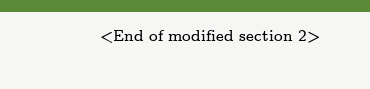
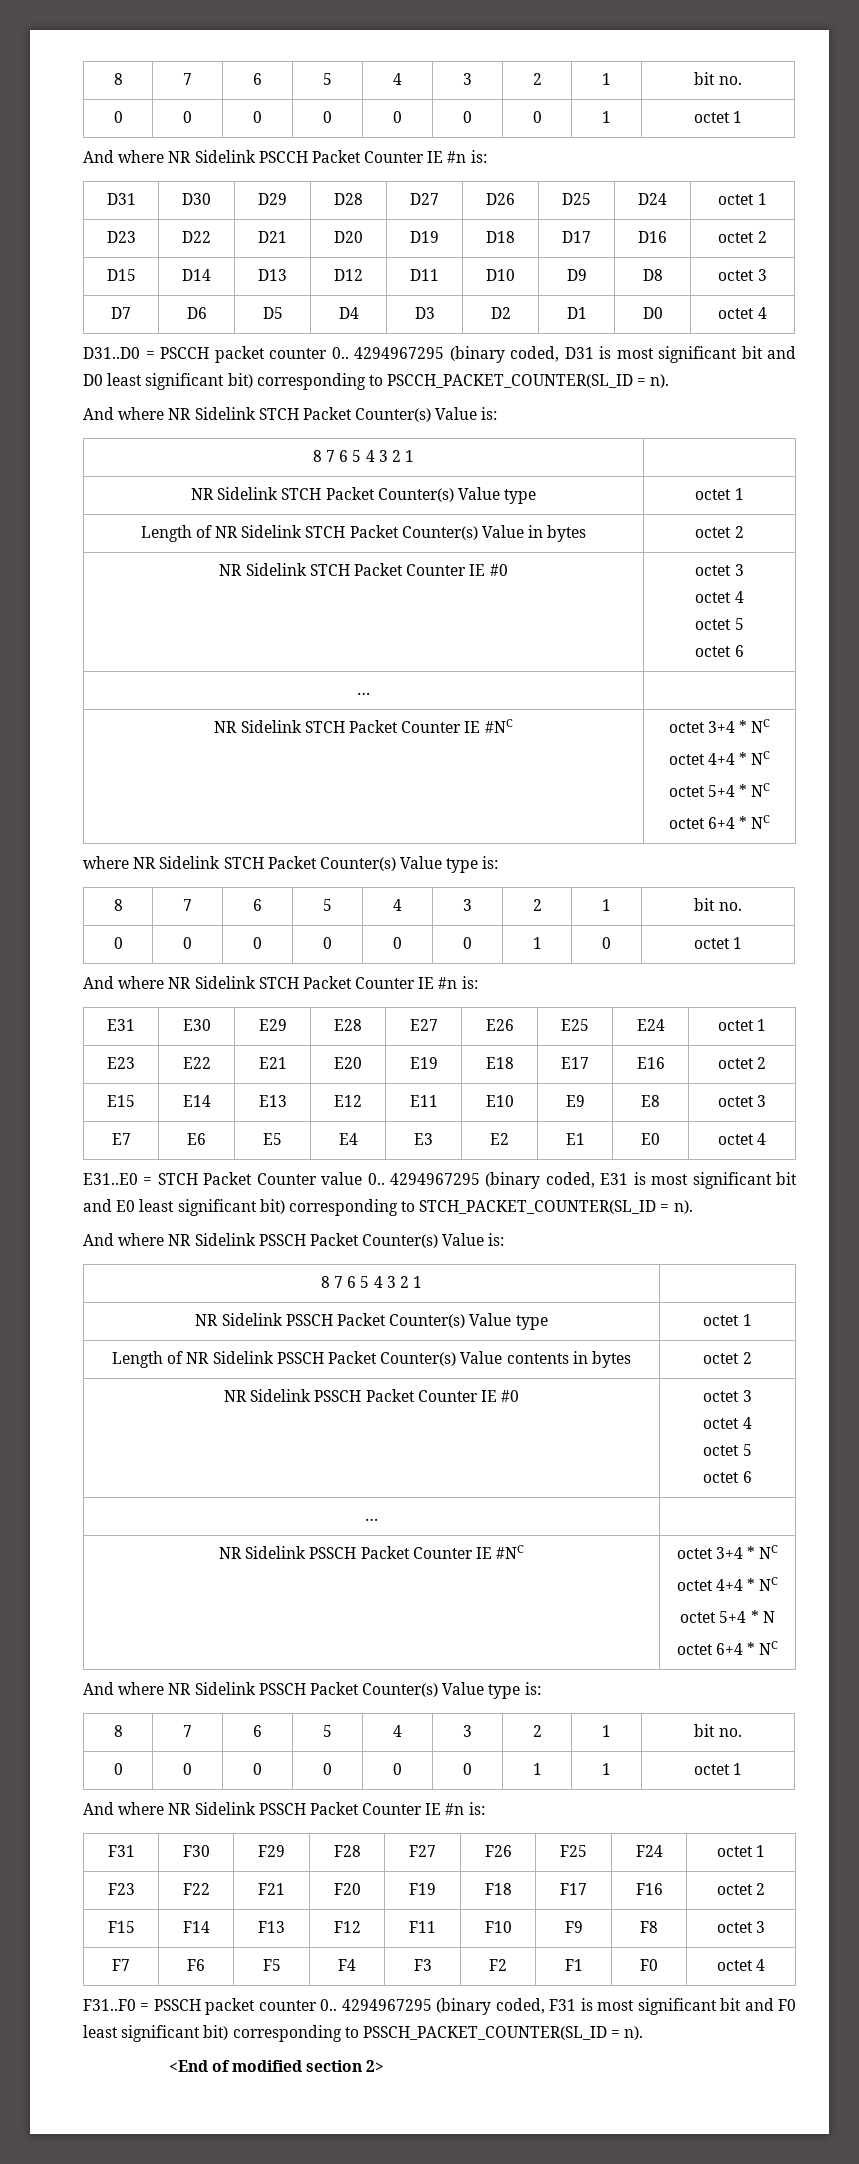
(100, 36) none -> [113,73,123,85] [183,73,192,85] [253,73,262,85] [323,73,332,85] [393,73,402,85] [463,73,472,85] [532,73,542,85] [602,73,611,85] [694,72,742,85] [113,111,123,123] [183,111,192,123] [253,111,262,123] [323,111,332,123] [393,111,402,123] [463,111,472,123] [532,111,542,123] [602,111,611,123] [693,111,743,123] [83,150,487,163] [106,193,136,205] [182,193,211,205] [258,193,287,205] [334,193,363,205] [410,193,439,205] [486,193,515,205] [562,193,591,205] [638,193,667,205] [718,193,767,205] [106,231,136,243] [182,231,211,243] [258,231,287,243] [334,231,363,243] [410,231,439,243] [486,231,515,243] [562,231,591,243] [638,231,667,243] [718,231,767,243] [106,269,136,281] [182,269,211,281] [258,269,287,281] [334,269,363,281] [410,269,439,281] [486,269,515,281] [566,269,587,281] [642,269,663,281] [718,269,767,281] [111,307,131,319] [186,307,207,319] [262,307,283,319] [338,307,359,319] [414,307,435,319] [490,307,511,319] [566,307,587,319] [642,307,663,319] [718,307,767,319] [83,346,796,363] [83,373,670,390] [83,407,498,422] [312,450,415,462] [190,487,537,504] [695,488,744,500] [140,525,587,542] [695,526,744,538] [219,563,508,576] [695,564,744,576] [695,591,744,603] [695,618,744,630] [695,645,744,657] [357,692,370,695] [214,719,513,733] [668,719,771,733] [668,751,771,765] [668,783,771,797] [668,815,771,829] [83,856,499,873] [113,899,123,911] [183,899,192,911] [253,899,262,911] [323,899,332,911] [393,899,402,911] [463,899,472,911] [532,899,542,911] [602,899,611,911] [694,898,742,911] [113,937,123,949] [183,937,192,949] [253,937,262,949] [323,937,332,949] [393,937,402,949] [463,937,472,949] [532,937,542,949] [602,937,611,949] [693,937,743,949] [83,976,478,989] [107,1019,135,1031] [182,1019,211,1031] [258,1019,287,1031] [334,1019,362,1031] [409,1019,438,1031] [485,1019,514,1031] [561,1019,589,1031] [636,1019,665,1031] [717,1019,767,1031] [107,1057,135,1069] [182,1057,211,1069] [258,1057,287,1069] [334,1057,362,1069] [409,1057,438,1069] [485,1057,514,1069] [561,1057,589,1069] [636,1057,665,1069] [717,1057,767,1069] [107,1095,135,1107] [182,1095,211,1107] [258,1095,287,1107] [334,1095,362,1107] [409,1095,438,1107] [485,1095,514,1107] [565,1095,585,1107] [641,1095,660,1107] [717,1095,767,1107] [111,1133,131,1145] [187,1133,206,1145] [263,1133,282,1145] [338,1133,358,1145] [414,1133,433,1145] [490,1133,509,1145] [565,1133,585,1145] [641,1133,660,1145] [717,1133,767,1145] [83,1172,798,1189] [83,1199,693,1216] [83,1233,505,1248] [320,1276,423,1288] [195,1313,548,1330] [703,1314,752,1326] [112,1351,631,1368] [703,1352,752,1364] [223,1389,520,1402] [703,1390,752,1402] [703,1417,752,1429] [703,1444,752,1456] [703,1471,752,1483] [365,1518,378,1521] [218,1545,525,1559] [676,1545,779,1559] [676,1577,779,1591] [680,1610,775,1623] [676,1641,779,1655] [83,1682,541,1699] [113,1725,123,1737] [183,1725,192,1737] [253,1725,262,1737] [323,1725,332,1737] [393,1725,402,1737] [463,1725,472,1737] [532,1725,542,1737] [602,1725,611,1737] [694,1724,742,1737] [113,1763,123,1775] [183,1763,192,1775] [253,1763,262,1775] [323,1763,332,1775] [393,1763,402,1775] [463,1763,472,1775] [532,1763,542,1775] [602,1763,611,1775] [693,1763,743,1775] [83,1802,485,1815] [107,1845,135,1857] [182,1845,210,1857] [258,1845,285,1857] [333,1845,361,1857] [409,1845,436,1857] [484,1845,512,1857] [560,1845,587,1857] [635,1845,663,1857] [716,1845,766,1857] [107,1883,135,1895] [182,1883,210,1895] [258,1883,285,1895] [333,1883,361,1895] [409,1883,436,1895] [484,1883,512,1895] [560,1883,587,1895] [635,1883,663,1895] [716,1883,766,1895] [107,1921,135,1933] [182,1921,210,1933] [258,1921,285,1933] [333,1921,361,1933] [409,1921,436,1933] [484,1921,512,1933] [564,1921,583,1933] [640,1921,658,1933] [716,1921,766,1933] [112,1959,130,1971] [187,1959,205,1971] [262,1959,281,1971] [338,1959,356,1971] [413,1959,432,1971] [489,1959,507,1971] [564,1959,583,1971] [640,1959,658,1971] [716,1959,766,1971] [83,1998,797,2015] [83,2025,644,2042] 8 | 7 | 6 | 5 | 4 | 3 | 2 | 1 | bit no. // 0 | 0 | 0 | 0 | 0 | 0 | 0 | 1 | octet 1 // And where NR Sidelink PSCCH Packet Counter IE #n is: // D31 | D30 | D29 | D28 | D27 | D26 | D25 | D24 | octet 1 // D23 | D22 | D21 | D20 | D19 | D18 | D17 | D16 | octet 2 // D15 | D14 | D13 | D12 | D11 | D10 | D9 | D8 | octet 3 // D7 | D6 | D5 | D4 | D3 | D2 | D1 | D0 | octet 4 // D31..D0 = PSCCH packet counter 0.. 4294967295 (binary coded, D31 is most significant bit and D0 least significant bit) corresponding to PSCCH_PACKET_COUNTER(SL_ID = n). // And where NR Sidelink STCH Packet Counter(s) Value is: // 8 7 6 5 4 3 2 1 | // NR Sidelink STCH Packet Counter(s) Value type | octet 1 // Length of NR Sidelink STCH Packet Counter(s) Value in bytes | octet 2 // NR Sidelink STCH Packet Counter IE #0 | octet 3 // octet 4 // octet 5 // octet 6 // … | // NR Sidelink STCH Packet Counter IE #NC | octet 3+4 * NC // octet 4+4 * NC // octet 5+4 * NC // octet 6+4 * NC // where NR Sidelink STCH Packet Counter(s) Value type is: // 8 | 7 | 6 | 5 | 4 | 3 | 2 | 1 | bit no. // 0 | 0 | 0 | 0 | 0 | 0 | 1 | 0 | octet 1 // And where NR Sidelink STCH Packet Counter IE #n is: // E31 | E30 | E29 | E28 | E27 | E26 | E25 | E24 | octet 1 // E23 | E22 | E21 | E20 | E19 | E18 | E17 | E16 | octet 2 // E15 | E14 | E13 | E12 | E11 | E10 | E9 | E8 | octet 3 // E7 | E6 | E5 | E4 | E3 | E2 | E1 | E0 | octet 4 // E31..E0 = STCH Packet Counter value 0.. 4294967295 (binary coded, E31 is most significant bit and E0 least significant bit) corresponding to STCH_PACKET_COUNTER(SL_ID = n). // And where NR Sidelink PSSCH Packet Counter(s) Value is: // 8 7 6 5 4 3 2 1 | // NR Sidelink PSSCH Packet Counter(s) Value type | octet 1 // Length of NR Sidelink PSSCH Packet Counter(s) Value contents in bytes | octet 2 // NR Sidelink PSSCH Packet Counter IE #0 | octet 3 // octet 4 // octet 5 // octet 6 // … | // NR Sidelink PSSCH Packet Counter IE #NC | octet 3+4 * NC // octet 4+4 * NC // octet 5+4 * N // octet 6+4 * NC // And where NR Sidelink PSSCH Packet Counter(s) Value type is: // 8 | 7 | 6 | 5 | 4 | 3 | 2 | 1 | bit no. // 0 | 0 | 0 | 0 | 0 | 0 | 1 | 1 | octet 1 // And where NR Sidelink PSSCH Packet Counter IE #n is: // F31 | F30 | F29 | F28 | F27 | F26 | F25 | F24 | octet 1 // F23 | F22 | F21 | F20 | F19 | F18 | F17 | F16 | octet 2 // F15 | F14 | F13 | F12 | F11 | F10 | F9 | F8 | octet 3 // F7 | F6 | F5 | F4 | F3 | F2 | F1 | F0 | octet 4 // F31..F0 = PSSCH packet counter 0.. 4294967295 (binary coded, F31 is most significant bit and F0 least significant bit) corresponding to PSSCH_PACKET_COUNTER(SL_ID = n). //

